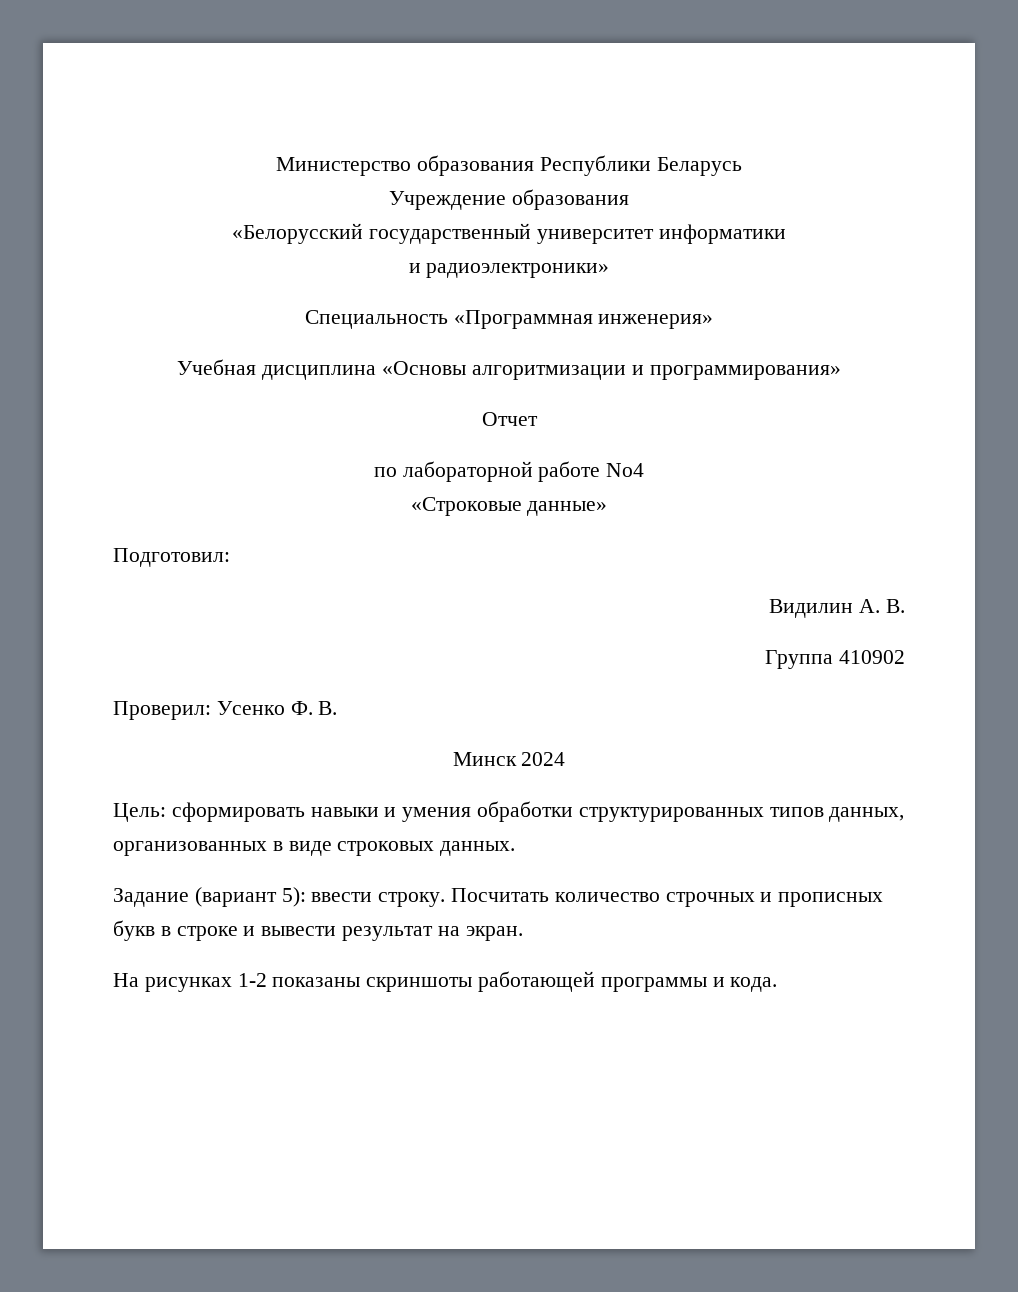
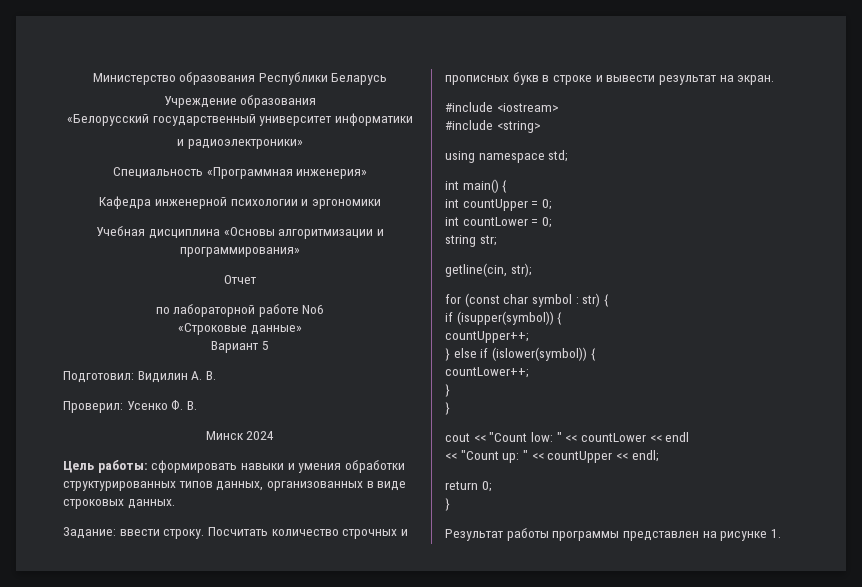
(714, 321) none -> [99,196,381,209] // Кафедра инженерной психологии и эргономики
[606,463,645,477] No4 -> [302,305,325,314] No6
(608, 508) none -> [211,341,269,353] // Вариант 5
(230, 557) // -> (134, 377) none
[765,650,905,669] // Группа 410902 -> (216, 375) none
[113,803,166,822] Цель: -> [63,460,148,473] Цель работы:
[113,887,306,907] Задание (вариант 5): -> [63,527,116,539] Задание:
[113,971,778,992] На рисунках 1-2 показаны скриншоты работающей программы и кода. -> [445,102,559,112] [445,120,541,133] [445,150,569,163] [445,179,508,193] [445,199,552,211] [445,217,552,228] [445,235,497,247] [445,263,532,277] [445,293,609,307] [445,311,563,325] [445,331,529,343] [445,347,596,361] [445,367,529,378] [445,384,450,397] [445,402,450,415] [445,432,690,442] [445,450,659,463] [445,481,492,492] [445,498,450,511] [445,528,781,541] #include <iostream> // #include <string> // using namespace std; // int main() { // int countUpper = 0; // int countLower = 0; // string str; // getline(cin, str); // for (const char symbol : str) { // if (isupper(symbol)) { // countUpper++; // } else if (islower(symbol)) { // countLower++; // } // } // cout << "Count low: " << countLower << endl // << "Count up: " << countUpper << endl; // return 0; // } // Результат работы программы представлен на рисунке 1.

